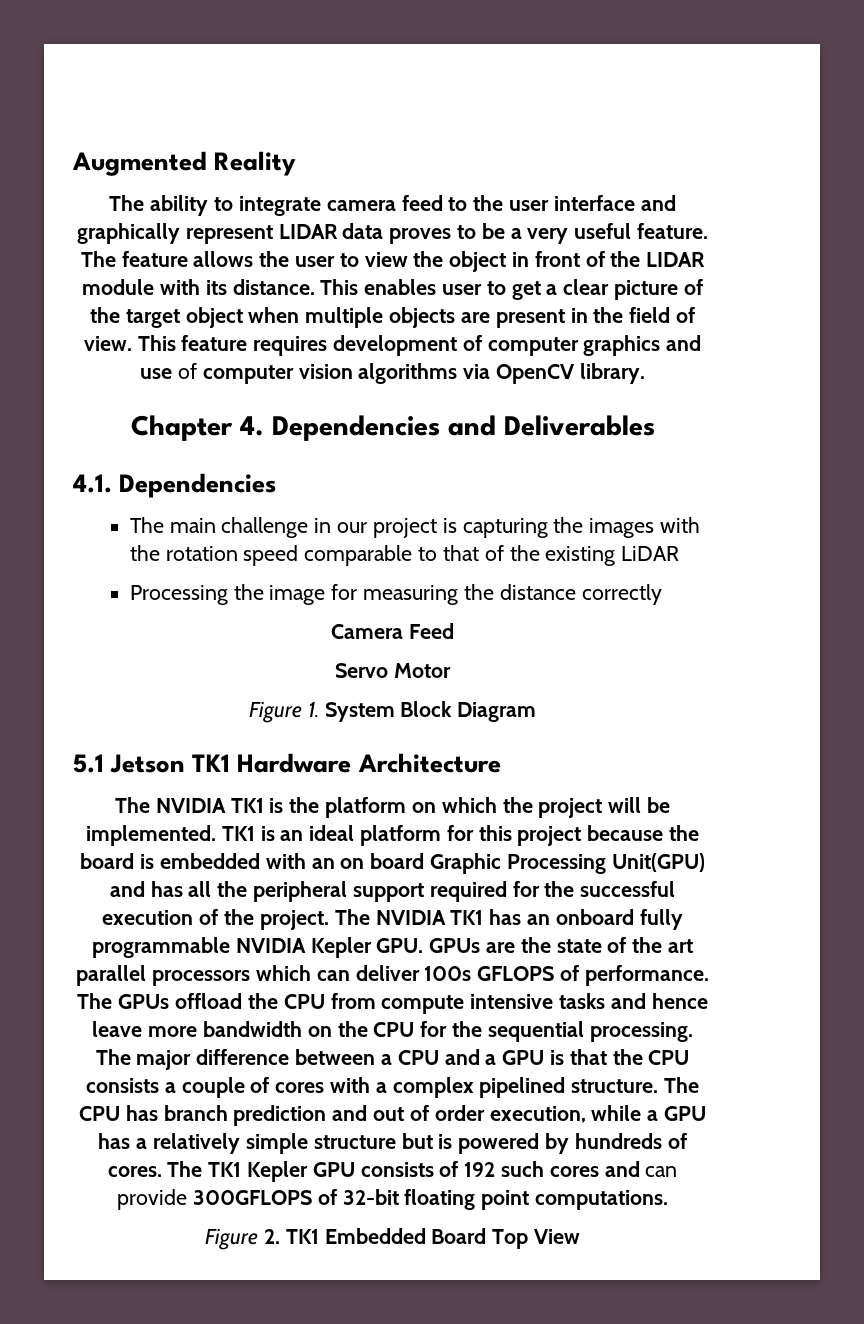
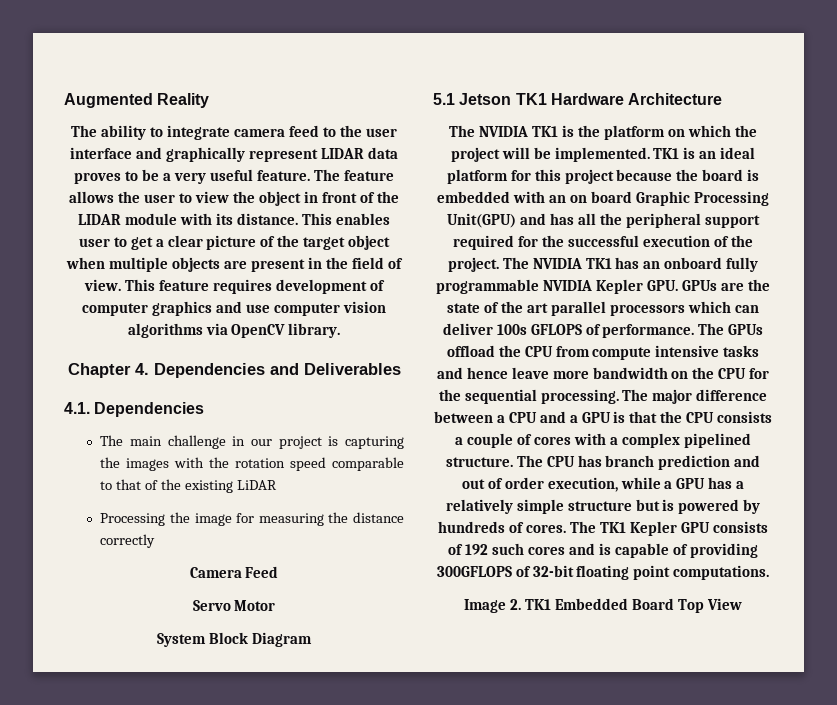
[177,363,197,379] of -> (270, 308) none
[248,701,319,723] Figure 1. -> (276, 605) none
[645,1166,678,1177] [117,1189,188,1210] can provide -> [598,543,758,558] is capable of providing
[205,1228,259,1250] Figure -> [464,599,507,613] Image

